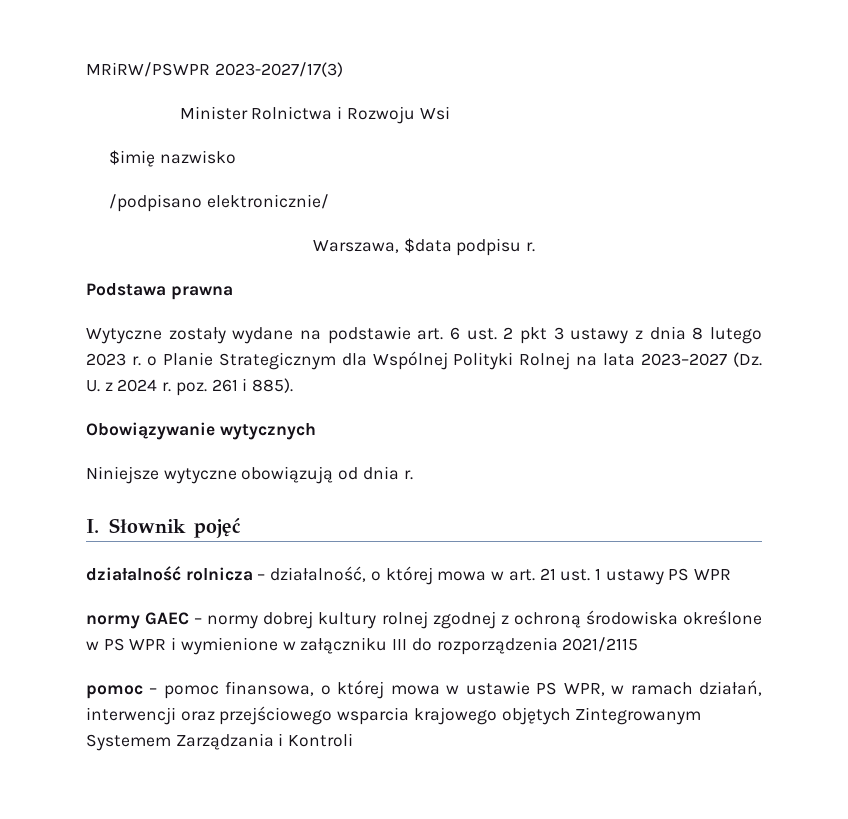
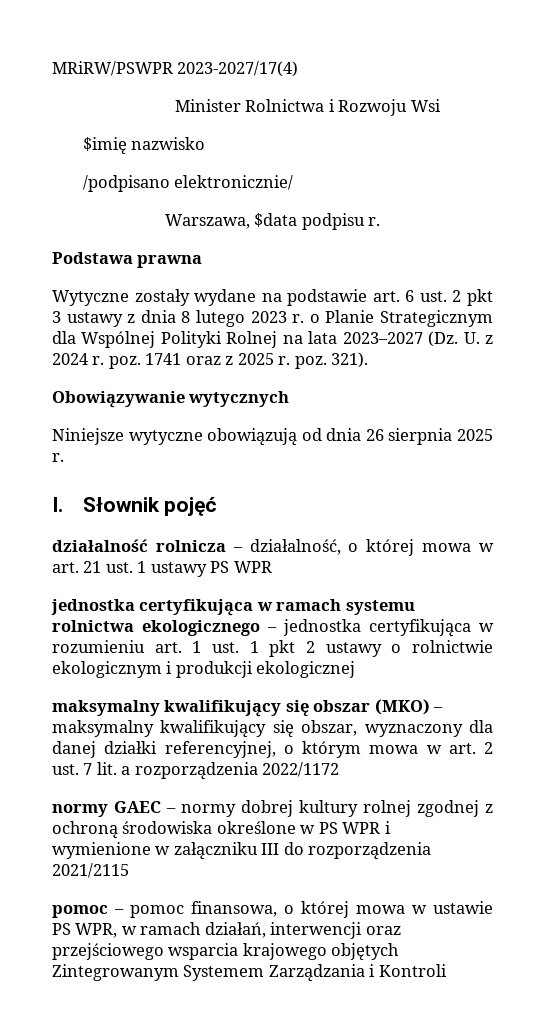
[214,62,343,77] 2023-2027/17(3) -> [177,61,299,77] 2023-2027/17(4)
[211,378,294,393] 261 i 885). -> [145,352,369,369] 1741 oraz z 2025 r. poz. 321).
(399, 473) none -> [365,428,493,445] 26 sierpnia 2025
(732, 574) none -> [51,599,415,616] [52,619,494,637] [52,640,494,657] [52,661,356,678] [52,699,444,717] [52,720,493,738] [52,741,493,758] [52,762,340,780] // jednostka certyfikująca w ramach systemu rolnictwa ekologicznego – jednostka certyfikująca w rozumieniu art. 1 ust. 1 pkt 2 ustawy o rolnictwie ekologicznym i produkcji ekologicznej // maksymalny kwalifikujący się obszar (MKO) – maksymalny kwalifikujący się obszar, wyznaczony dla danej działki referencyjnej, o którym mowa w art. 2 ust. 7 lit. a rozporządzenia 2022/1172

